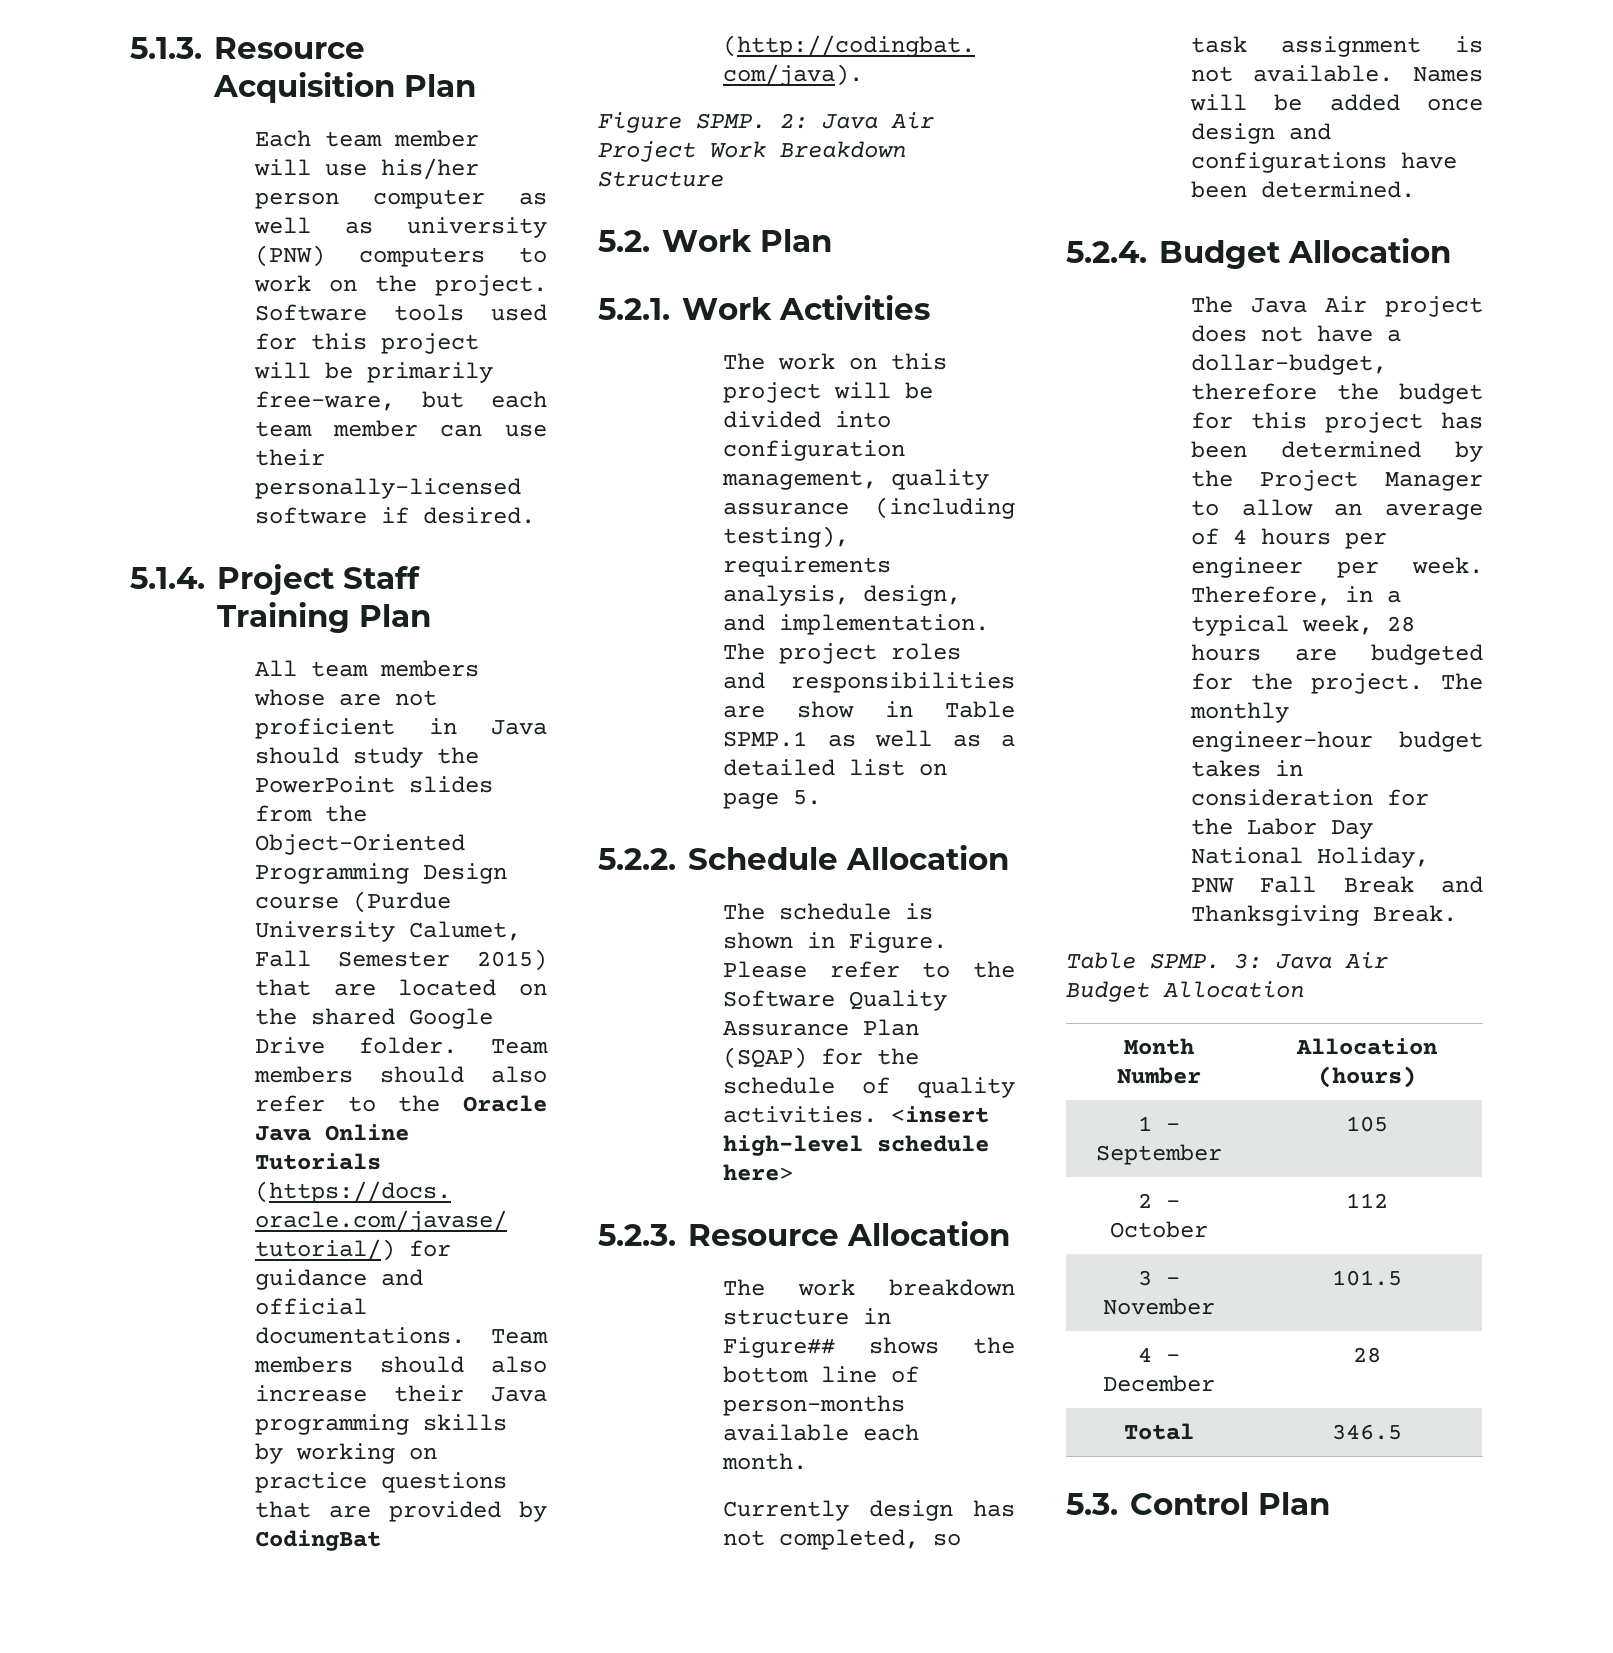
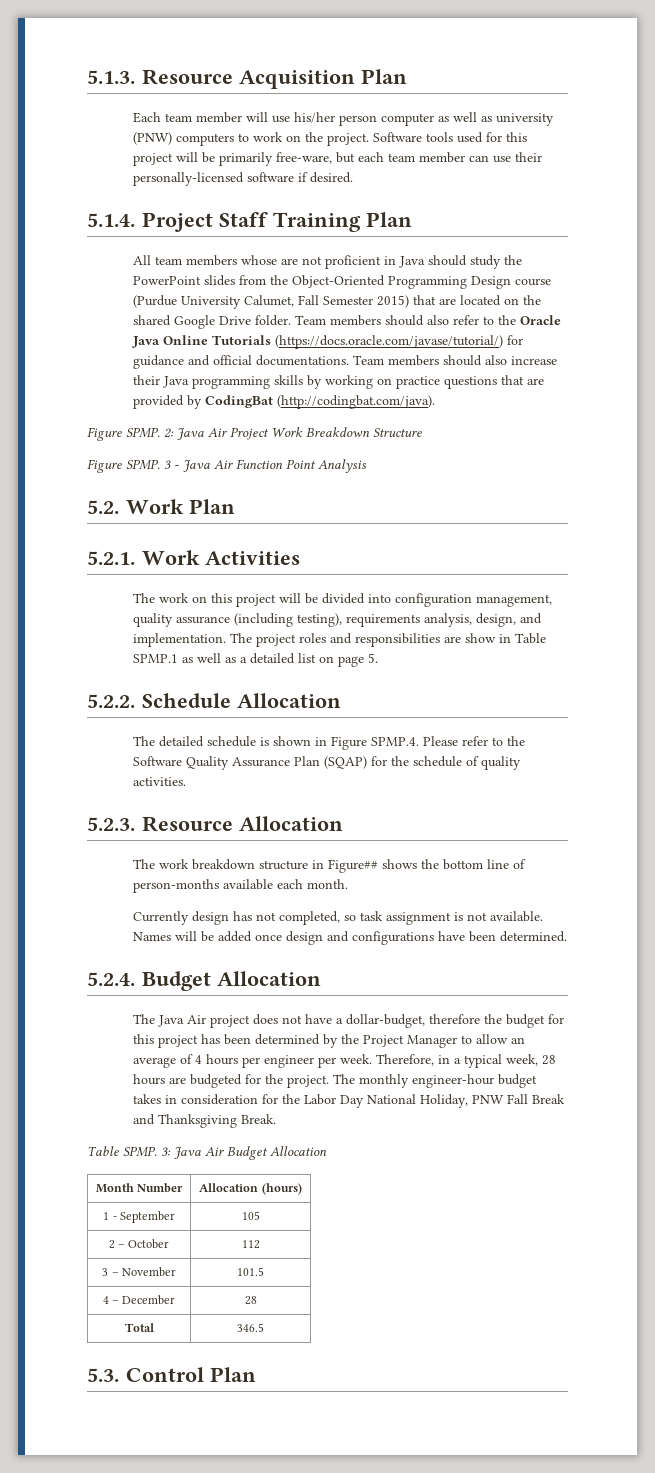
(724, 179) none -> [87,459,367,473] // Figure SPMP. 3 - Java Air Function Point Analysis
(766, 911) none -> [159,736,205,747] detailed
[849,932,948,953] Figure. -> [331,736,420,750] Figure SPMP.4.
[891,1106,990,1123] [723,1135,990,1156] [723,1164,794,1181] <insert high-level schedule here> -> (187, 781) none

